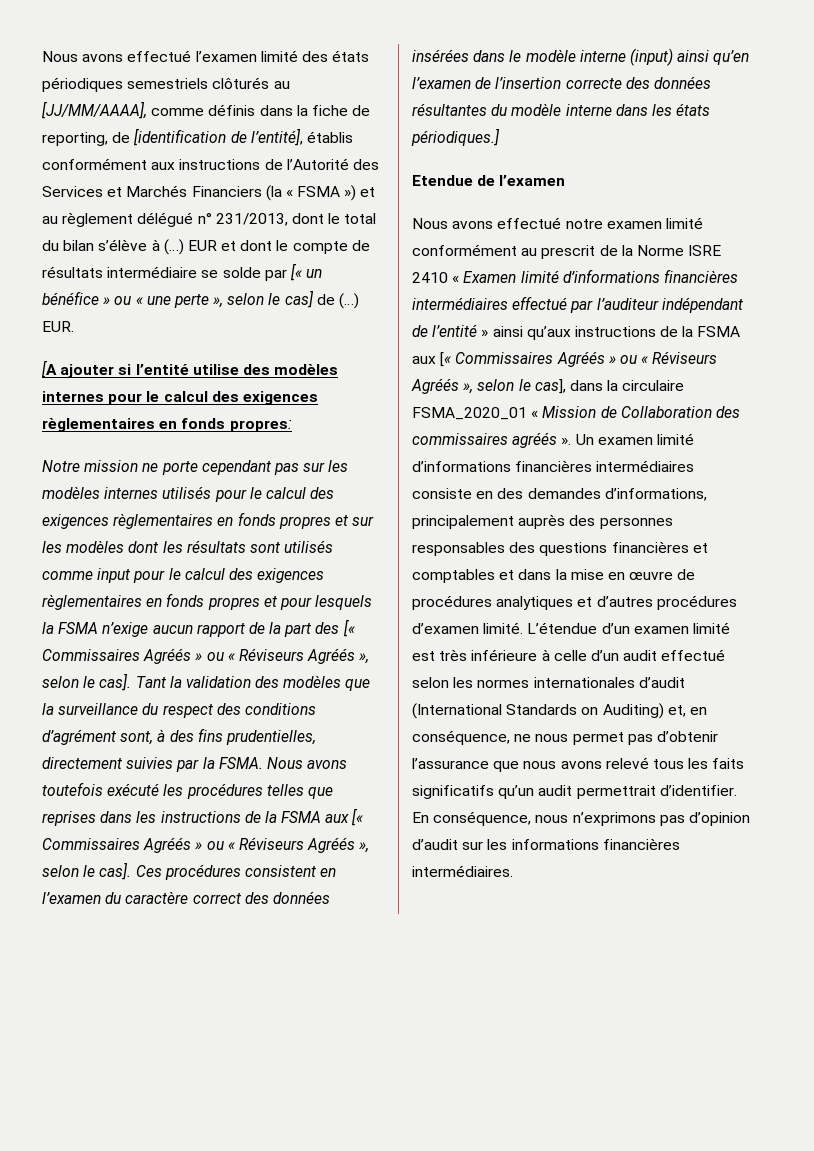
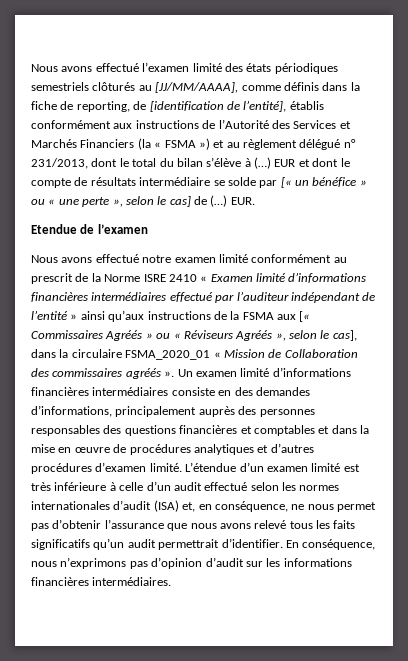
[42,360,339,378] [42,391,318,405] [42,418,292,432] [42,460,349,475] [42,486,335,502] [42,512,375,529] [42,540,334,553] [42,568,325,583] [42,593,373,610] [42,619,355,637] [42,648,370,664] [42,673,371,691] [42,703,316,718] [42,728,316,745] [42,757,348,772] [42,782,333,799] [42,808,364,826] [42,837,370,853] [42,862,337,880] [42,891,330,904] [412,48,750,66] [412,76,711,89] [412,103,711,116] [411,128,500,146] // [A ajouter si l’entité utilise des modèles internes pour le calcul des exigences règlementaires en fonds propres: // Notre mission ne porte cependant pas sur les modèles internes utilisés pour le calcul des exigences règlementaires en fonds propres et sur les modèles dont les résultats sont utilisés comme input pour le calcul des exigences règlementaires en fonds propres et pour lesquels la FSMA n’exige aucun rapport de la part des [« Commissaires Agréés » ou « Réviseurs Agréés », selon le cas]. Tant la validation des modèles que la surveillance du respect des conditions d’agrément sont, à des fins prudentielles, directement suivies par la FSMA. Nous avons toutefois exécuté les procédures telles que reprises dans les instructions de la FSMA aux [« Commissaires Agréés » ou « Réviseurs Agréés », selon le cas]. Ces procédures consistent en l’examen du caractère correct des données insérées dans le modèle interne (input) ainsi qu’en l’examen de l’insertion correcte des données résultantes du modèle interne dans les états périodiques.] -> (255, 201) none
[412,703,664,719] (International Standards on Auditing) -> [153,500,179,512] (ISA)

